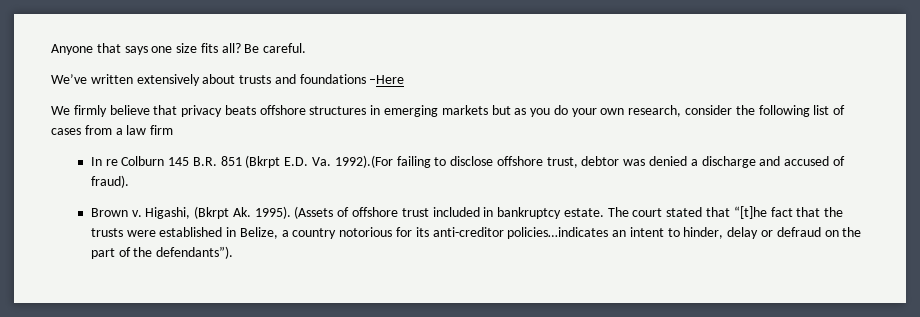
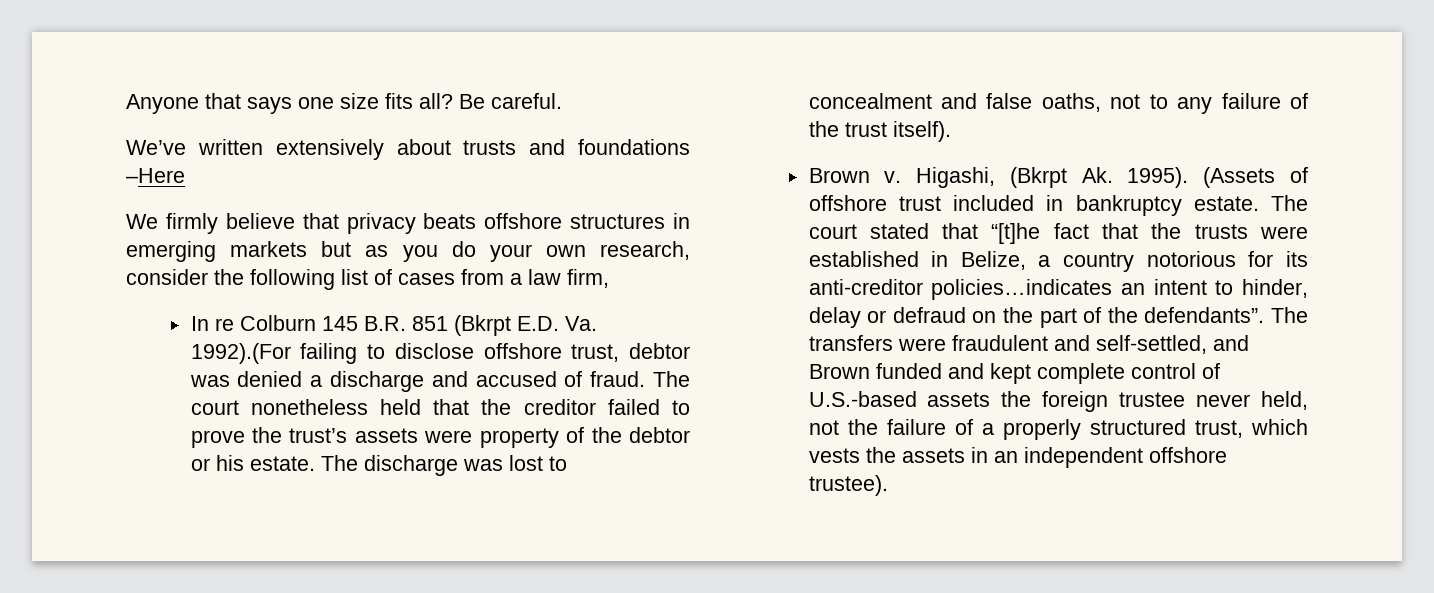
[150,125,174,135] firm -> [567,269,609,288] firm,
[90,175,129,188] fraud). -> [590,371,690,387] [190,399,690,415] [190,427,690,448] [190,455,567,476] [808,93,1308,114] [808,121,951,142] fraud. The court nonetheless held that the creditor failed to prove the trust’s assets were property of the debtor or his estate. The discharge was lost to concealment and false oaths, not to any failure of the trust itself).
[156,246,234,259] defendants”). -> [1144,307,1308,323] [808,335,1249,354] [808,363,1220,384] [808,391,1308,412] [808,419,1308,440] [808,447,1227,468] [808,475,888,496] defendants”. The transfers were fraudulent and self-settled, and Brown funded and kept complete control of U.S.-based assets the foreign trustee never held, not the failure of a properly structured trust, which vests the assets in an independent offshore trustee).

